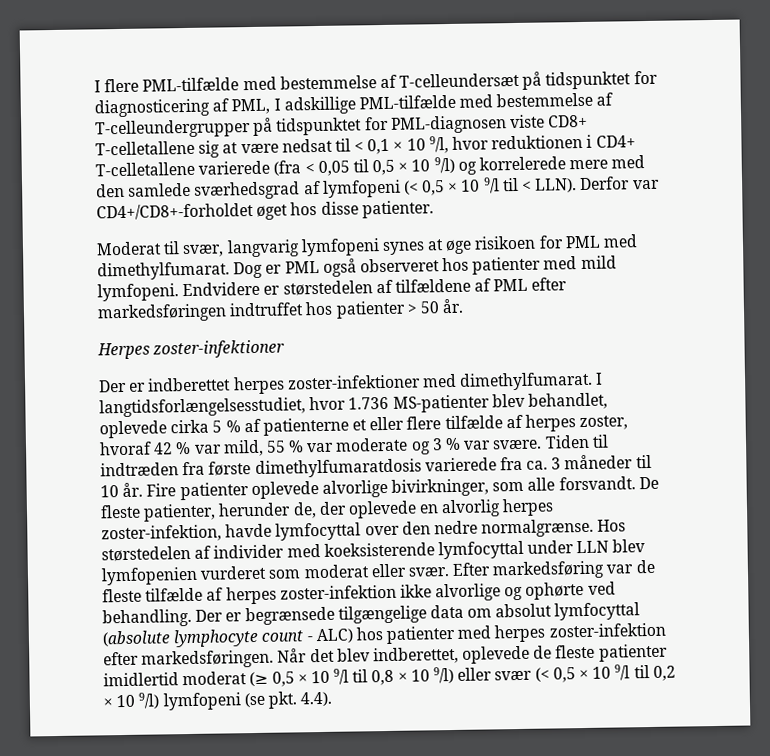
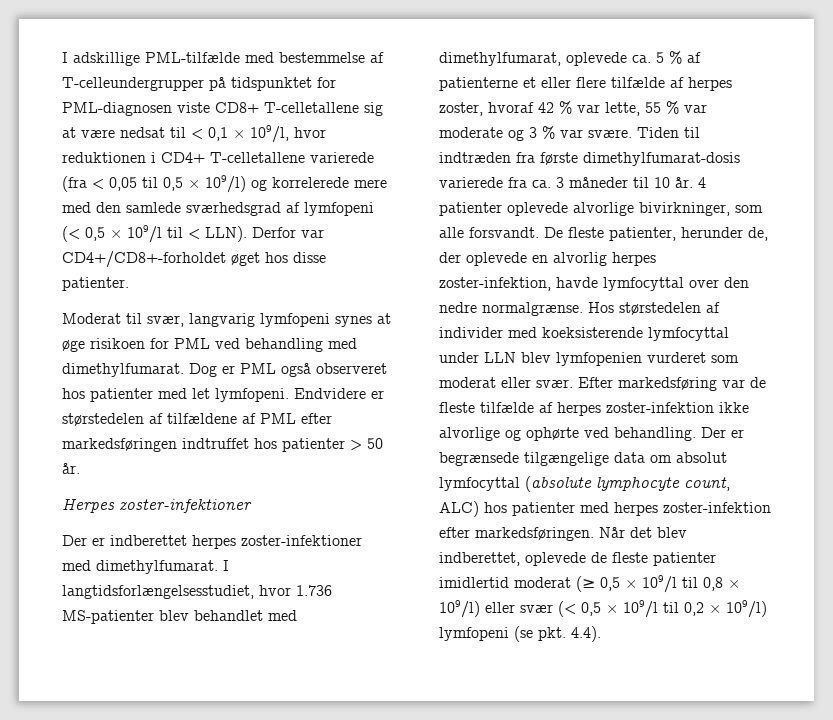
[94,70,658,93] [94,98,281,118] I flere PML-tilfælde med bestemmelse af T-celleundersæt på tidspunktet for diagnosticering af PML, I -> [62,52,68,63] I
[406,136,449,154] 10 9/l, -> [250,125,289,143] 109/l,
[411,156,455,174] 10 9/l) -> [205,175,246,193] 109/l)
[460,177,500,194] 10 9/l -> [127,225,162,243] 109/l
(601, 242) none -> [215,338,323,352] ved behandling
[580,255,617,270] mild -> [192,388,210,399] let
[527,392,608,410] [99,419,210,439] behandlet, oplevede cirka -> [194,610,297,621] [439,52,651,66] behandlet med dimethylfumarat, oplevede ca.
[222,439,264,457] mild, -> [605,102,640,116] lette,
[254,458,422,478] dimethylfumaratdosis -> [583,152,740,166] dimethylfumarat-dosis
[146,483,177,497] Fire -> [698,177,706,188] 4
[261,630,313,642] count - -> [684,477,730,491] count,
[310,668,350,685] 10 9/l -> [642,575,677,593] 109/l
[410,666,455,684] 10 9/l) -> [439,600,480,618] 109/l)
[592,664,631,681] 10 9/l -> [623,600,658,618] 109/l
[116,692,160,709] 10 9/l) -> [726,600,767,618] 109/l)

